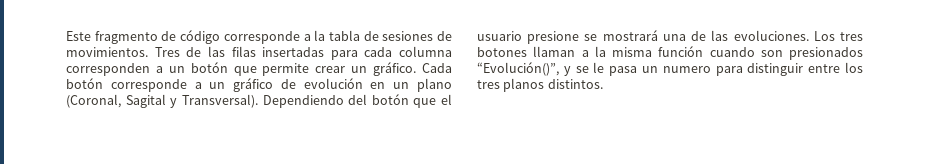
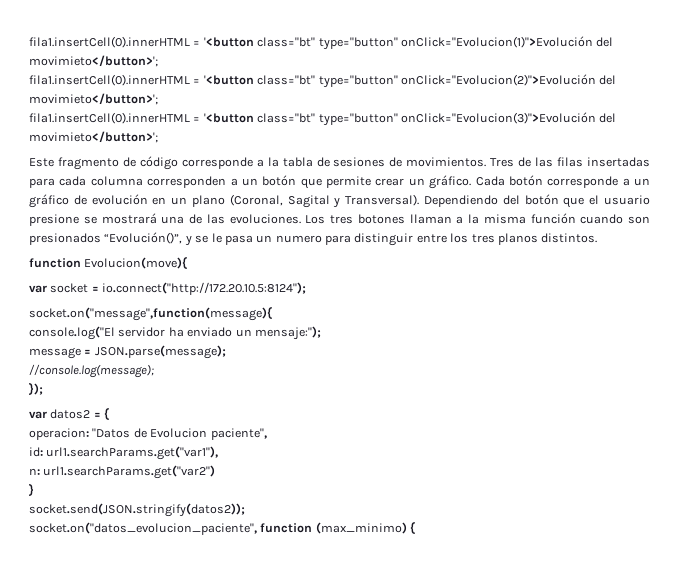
(66, 36) none -> [29,36,614,50] [29,55,158,67] [29,74,617,88] [29,93,158,105] [29,112,617,126] [29,131,158,143] fila1.insertCell(0).innerHTML = '<button class="bt" type="button" onClick="Evolucion(1)">Evolución del movimieto</button>'; // fila1.insertCell(0).innerHTML = '<button class="bt" type="button" onClick="Evolucion(2)">Evolución del movimieto</button>'; // fila1.insertCell(0).innerHTML = '<button class="bt" type="button" onClick="Evolucion(3)">Evolución del movimieto</button>'; //
(603, 84) none -> [29,257,188,269] [29,282,307,295] [29,307,272,321] [29,326,321,340] [29,345,226,359] [29,364,154,378] [29,383,43,395] [29,408,110,420] [29,428,267,440] [29,446,219,460] [29,465,216,479] [29,484,34,496] [29,503,245,517] [29,522,416,535] // function Evolucion(move){ // var socket = io.connect("http://172.20.10.5:8124"); // socket.on("message",function(message){ // console.log("El servidor ha enviado un mensaje:"); // message = JSON.parse(message); // //console.log(message); // }); // var datos2 = { // operacion: "Datos de Evolucion paciente", // id: url1.searchParams.get("var1"), // n: url1.searchParams.get("var2") // } // socket.send(JSON.stringify(datos2)); // socket.on("datos_evolucion_paciente", function (max_minimo) {

